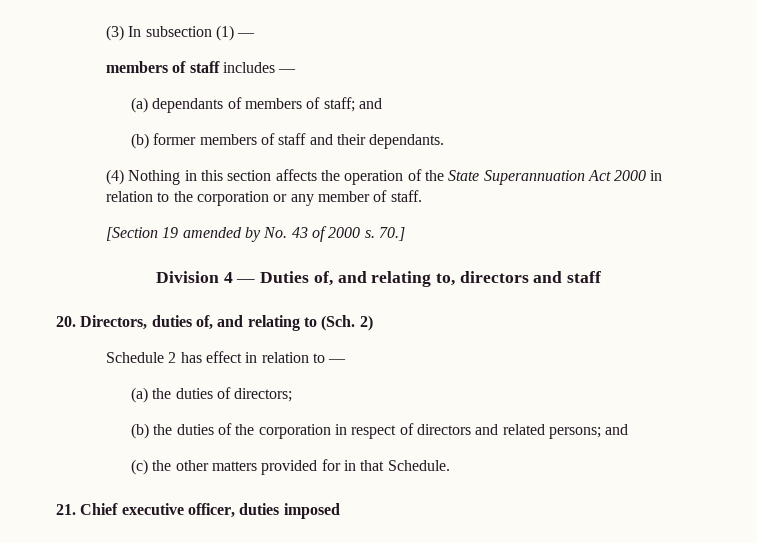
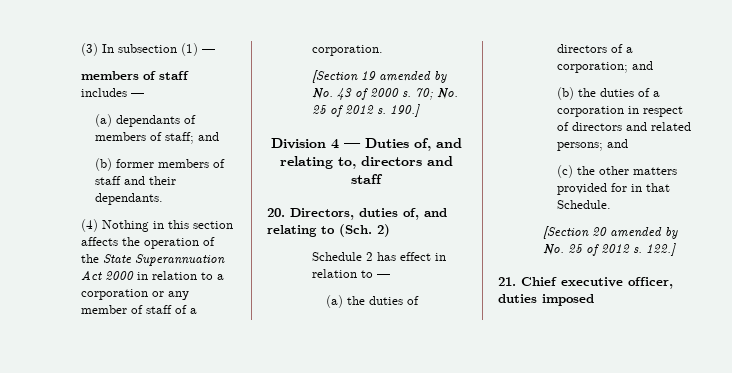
[173,191,193,202] the -> [217,274,225,280] a
[390,190,422,202] staff. -> [146,305,198,314] [312,45,384,56] staff of a corporation.
[378,227,405,241] 70.] -> [415,88,459,100] [312,104,421,117] 70; No. 25 of 2012 s. 190.]
[234,388,293,402] directors; -> [557,44,634,53] [557,61,654,73] directors of a corporation; and
[235,424,255,435] the -> [653,91,661,97] a
(450, 465) none -> [543,226,679,239] [543,243,677,256] // [Section 20 amended by No. 25 of 2012 s. 122.]

